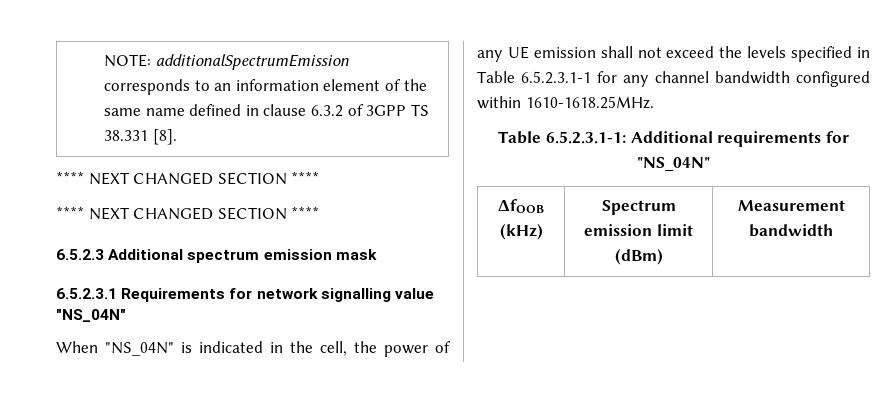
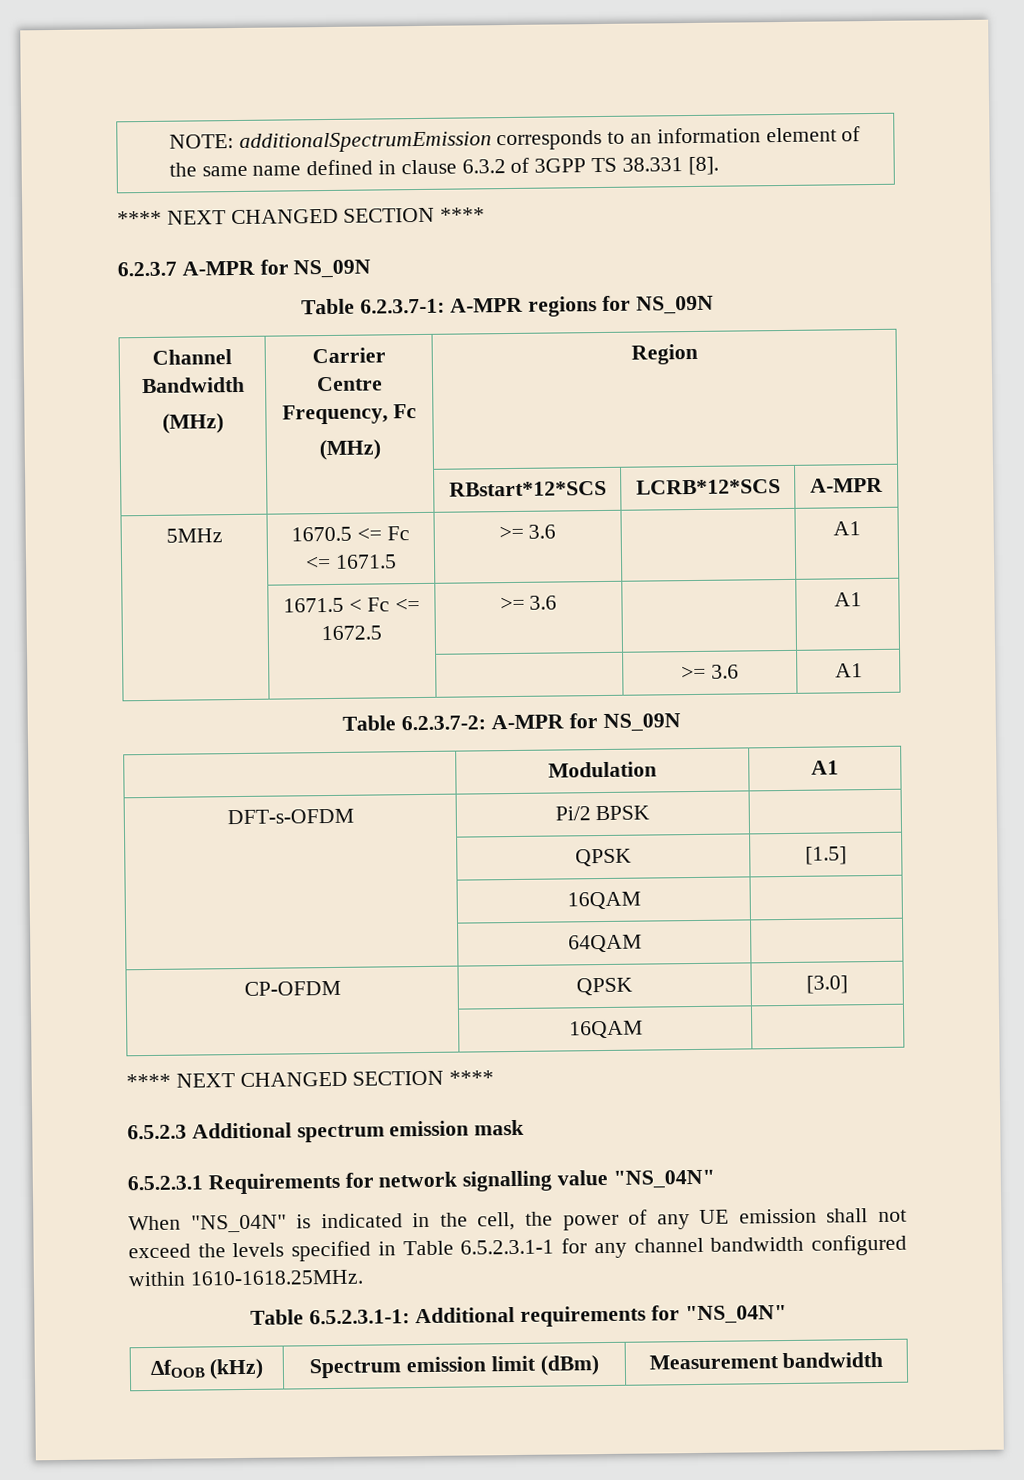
(320, 177) none -> [117,259,372,279] [301,295,714,317] [152,349,232,365] [140,376,245,394] [162,413,224,434] [311,347,386,364] [315,376,383,392] [282,404,417,425] [318,439,381,461] [630,343,698,365] [448,480,607,497] [635,479,781,495] [810,477,883,493] [165,528,223,543] [291,526,410,542] [305,554,397,570] [498,524,557,540] [832,521,861,536] [283,597,420,613] [321,625,382,641] [499,595,558,611] [833,592,862,607] [681,664,739,680] [834,663,863,678] [342,713,681,732] [548,761,657,778] [811,760,839,775] [226,808,354,825] [554,805,651,821] [575,848,632,867] [805,846,847,865] [566,891,641,910] [567,934,642,953] [243,980,341,996] [576,977,633,996] [806,975,848,994] [568,1020,643,1039] // 6.2.3.7 A-MPR for NS_09N // Table 6.2.3.7-1: A-MPR regions for NS_09N // Channel Bandwidth // (MHz) | Carrier Centre Frequency, Fc // (MHz) | Region // | | RBstart*12*SCS | LCRB*12*SCS | A-MPR // 5MHz | 1670.5 <= Fc <= 1671.5 | >= 3.6 | | A1 // | 1671.5 < Fc <= 1672.5 | >= 3.6 | | A1 // | | | >= 3.6 | A1 // Table 6.2.3.7-2: A-MPR for NS_09N // | Modulation | A1 // DFT-s-OFDM | Pi/2 BPSK | // | QPSK | [1.5] // | 16QAM | // | 64QAM | // CP-OFDM | QPSK | [3.0] // | 16QAM |

